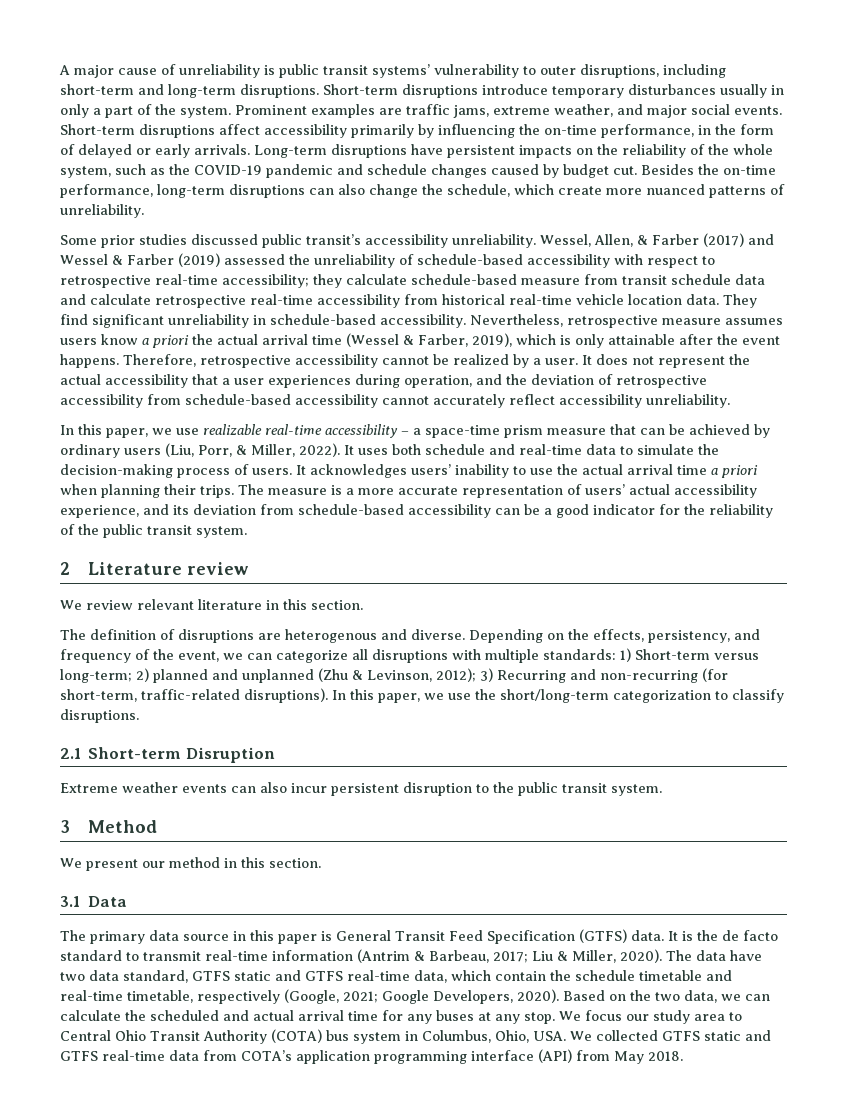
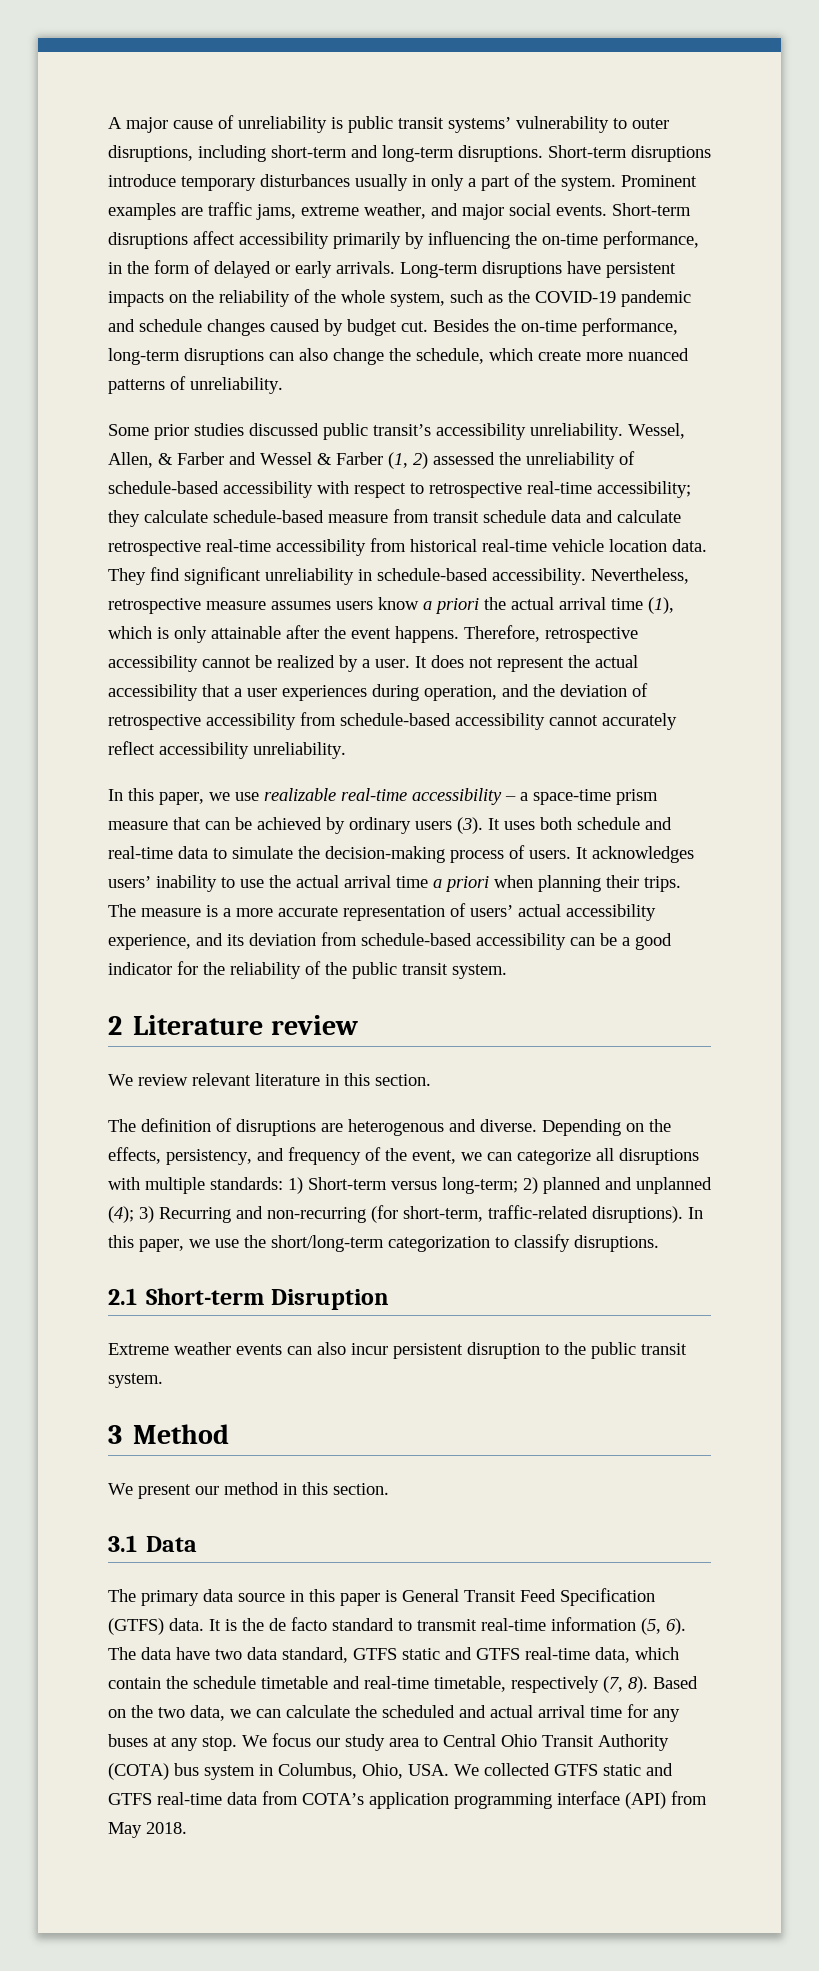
[703,233,744,247] (2017) -> (224, 458) none
[178,253,220,267] (2019) -> [388,452,428,469] (1, 2)
[346,333,512,347] (Wessel & Farber, 2019), -> [648,597,674,614] (1),
[165,443,340,457] (Liu, Porr, & Miller, 2022). -> [457,817,483,834] (3).
[318,668,476,682] (Zhu & Levinson, 2012); -> [108,1206,134,1223] (4);
[357,949,662,963] (Antrim & Barbeau, 2017; Liu & Miller, 2020). -> [641,1618,686,1635] (5, 6).
[284,989,559,1004] (Google, 2021; Google Developers, 2020). -> [603,1676,648,1693] (7, 8).

